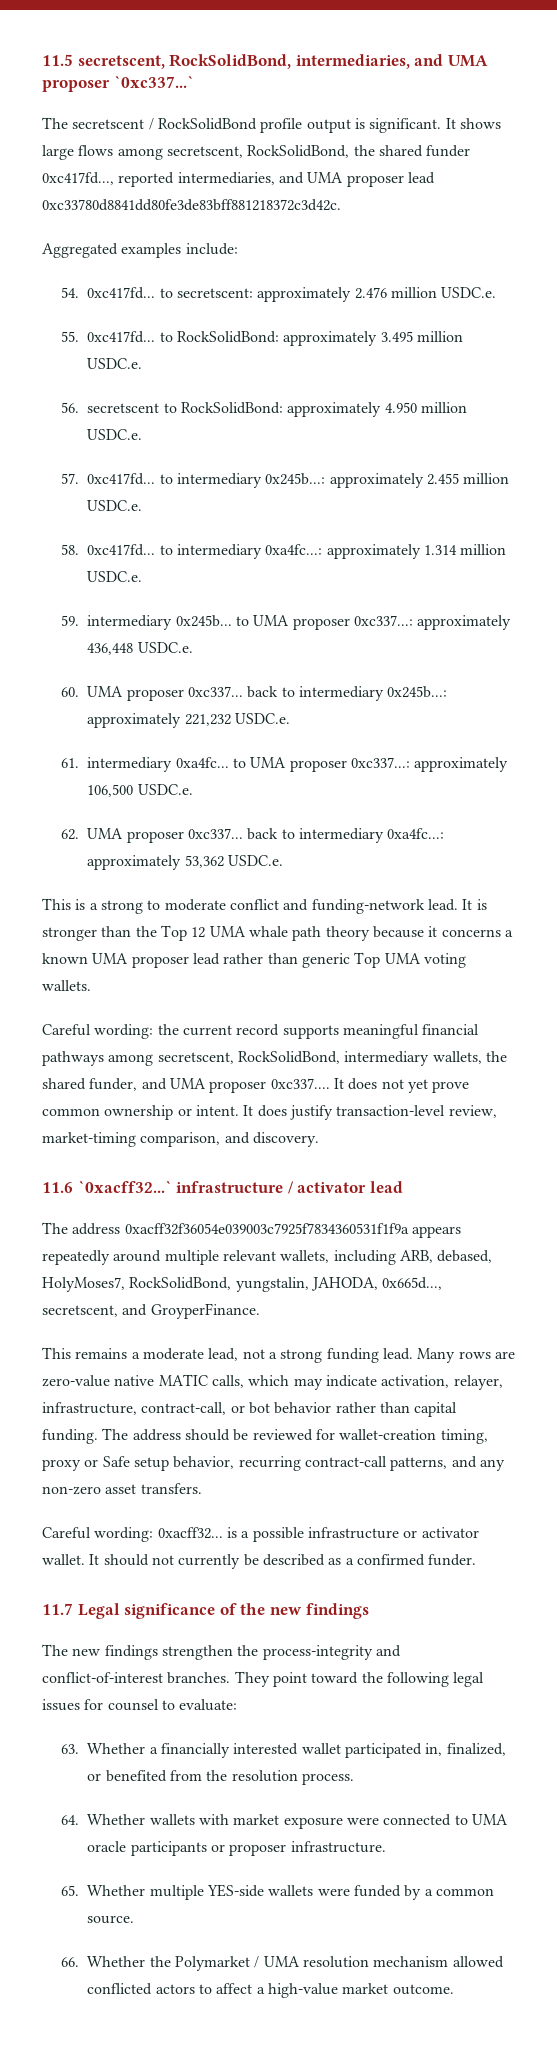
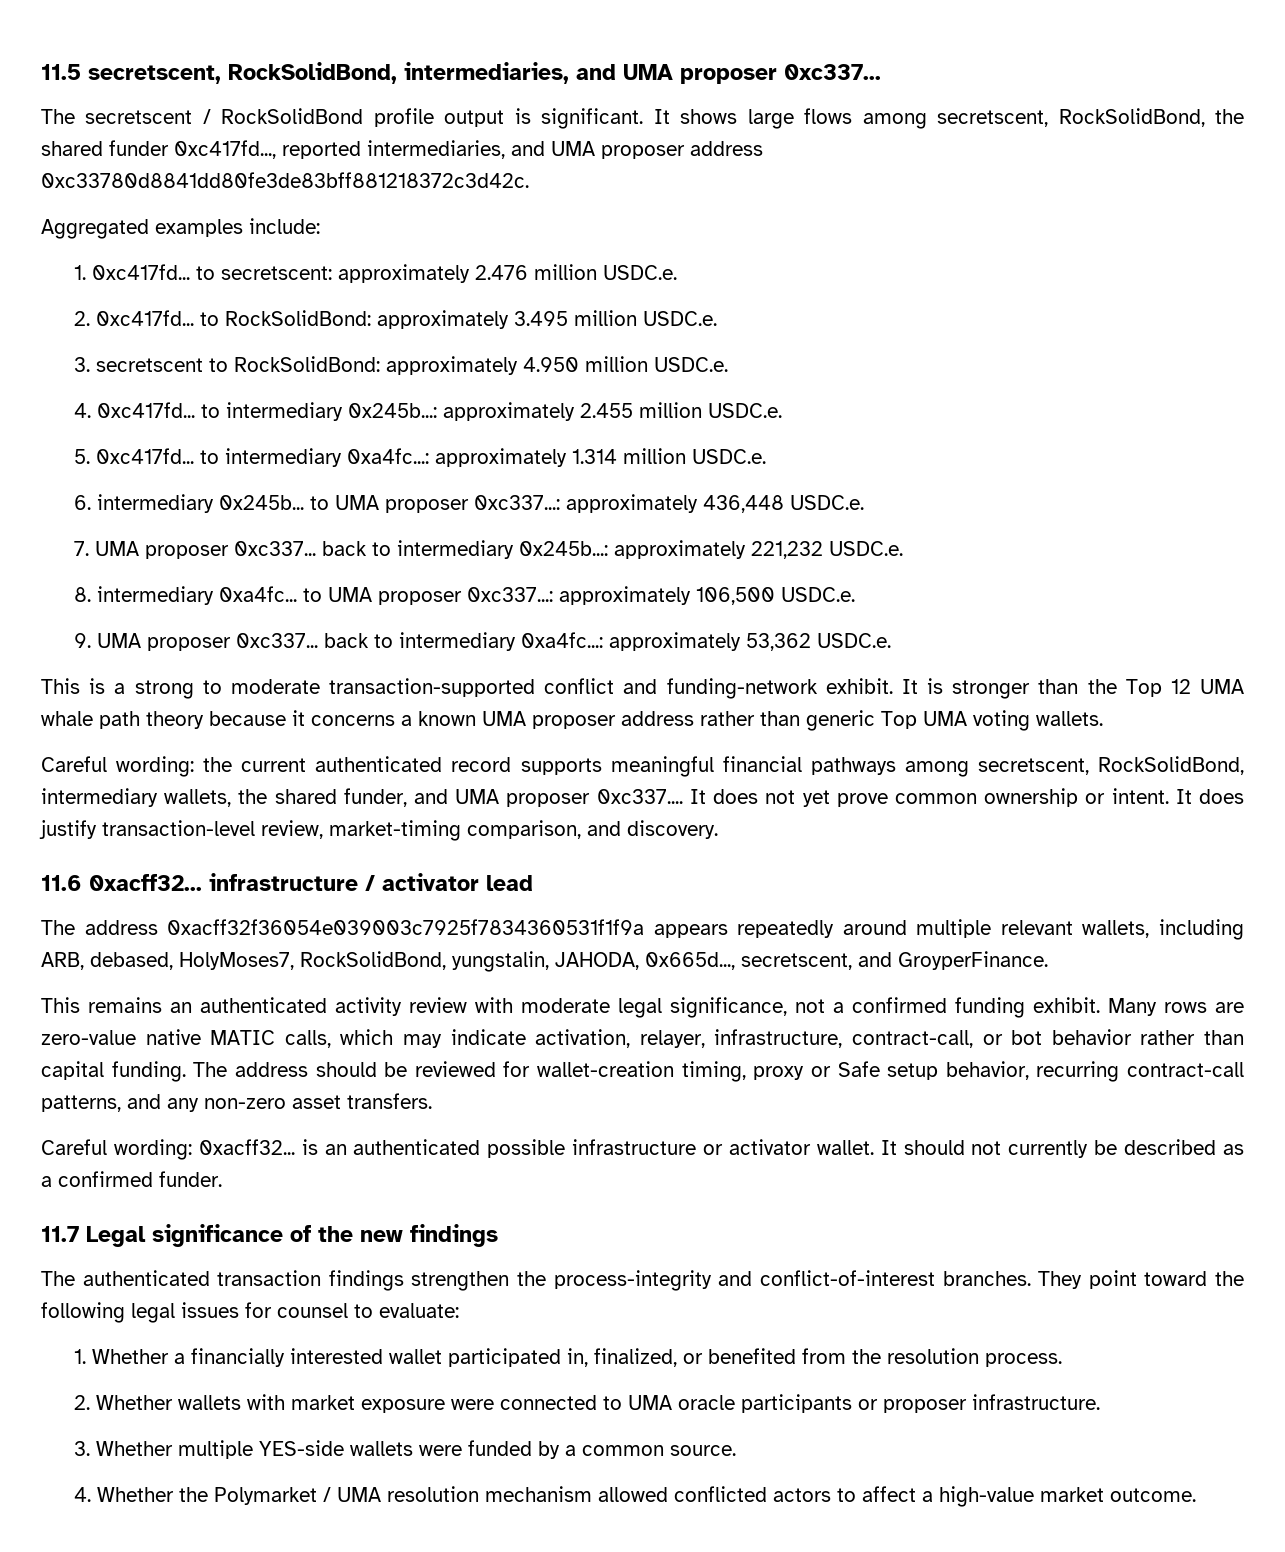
[113,76,194,88] `0xc337...` -> [784,64,881,80] 0xc337...
[407,172,435,184] lead -> [690,141,763,156] address
[61,287,80,298] 54. -> [73,265,86,280] 1.
[61,331,80,342] 55. -> [73,311,90,326] 2.
[61,402,80,413] 56. -> [73,357,90,372] 3.
[61,473,80,484] 57. -> [73,403,91,418] 4.
[61,544,80,555] 58. -> [73,449,90,464] 5.
[61,615,80,626] 59. -> [73,495,91,510] 6.
[61,687,80,697] 60. -> [73,541,89,556] 7.
[61,758,80,768] 61. -> [73,587,91,602] 8.
[61,829,80,840] 62. -> [73,633,91,648] 9.
(226, 905) none -> [329,678,535,697] transaction-supported
[427,899,458,911] lead. -> [825,678,893,694] exhibit.
[192,953,220,965] lead -> [621,711,694,726] address
(232, 1030) none -> [315,756,443,772] authenticated
[77,1181,172,1193] `0xacff32...` -> [89,874,202,891] 0xacff32...
[131,1348,413,1363] a moderate lead, not a strong funding lead. -> [170,997,1100,1018] an authenticated activity review with moderate legal significance, not a confirmed funding exhibit.
[241,1531,250,1538] a -> [324,1139,481,1155] an authenticated
[72,1648,101,1656] new -> [82,1270,322,1286] authenticated transaction
[61,1744,80,1754] 63. -> [73,1349,86,1364] 1.
[61,1815,80,1825] 64. -> [73,1395,90,1410] 2.
[61,1885,80,1896] 65. -> [73,1441,90,1456] 3.
[61,1957,80,1967] 66. -> [73,1487,91,1502] 4.

